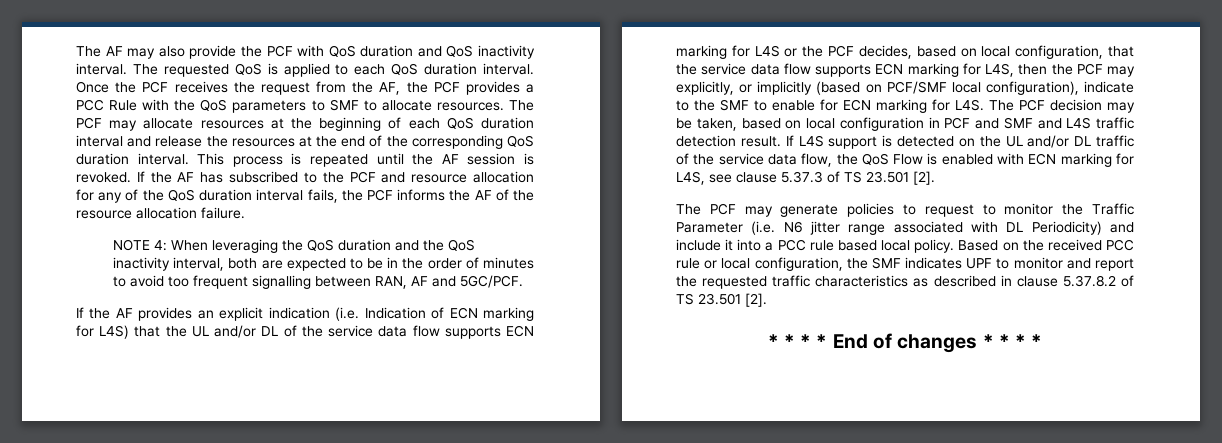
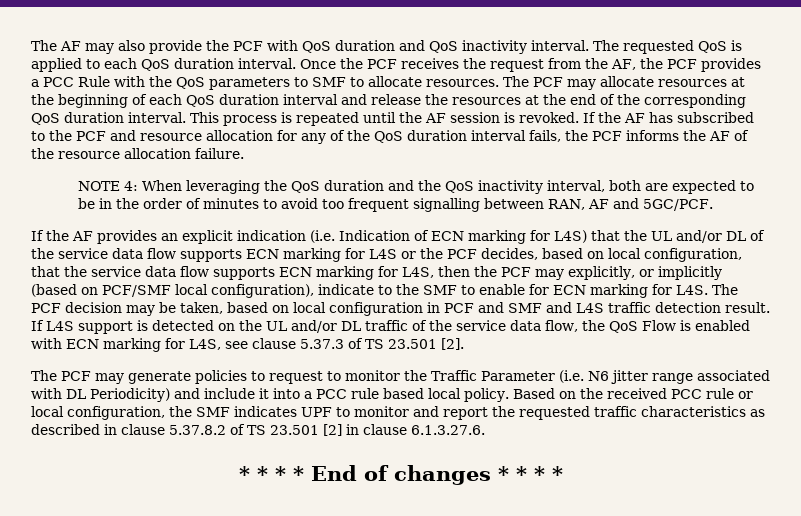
[745,293,767,307] [2]. -> [323,424,485,436] [2] in clause 6.1.3.27.6.

